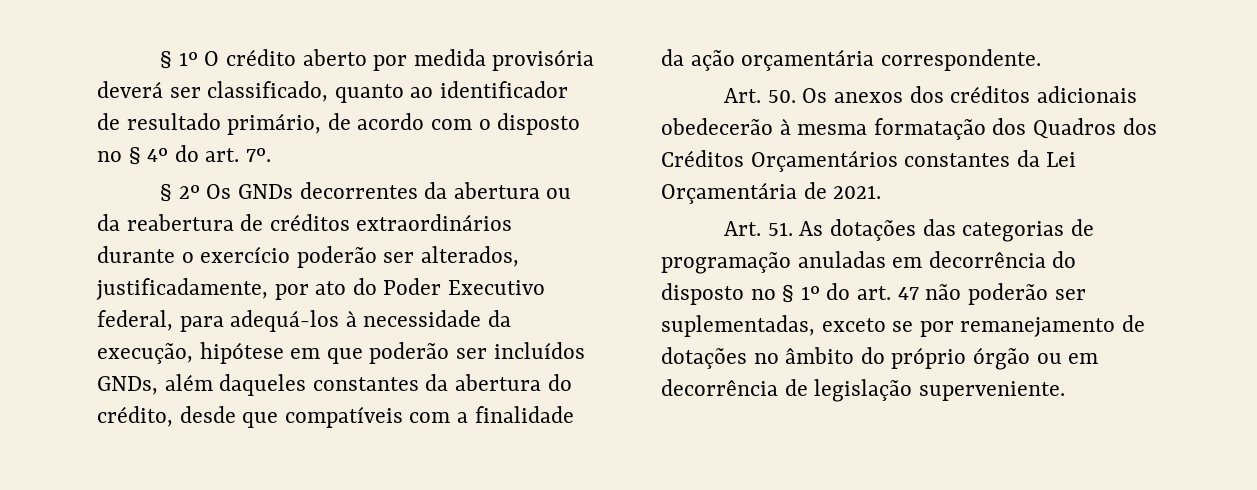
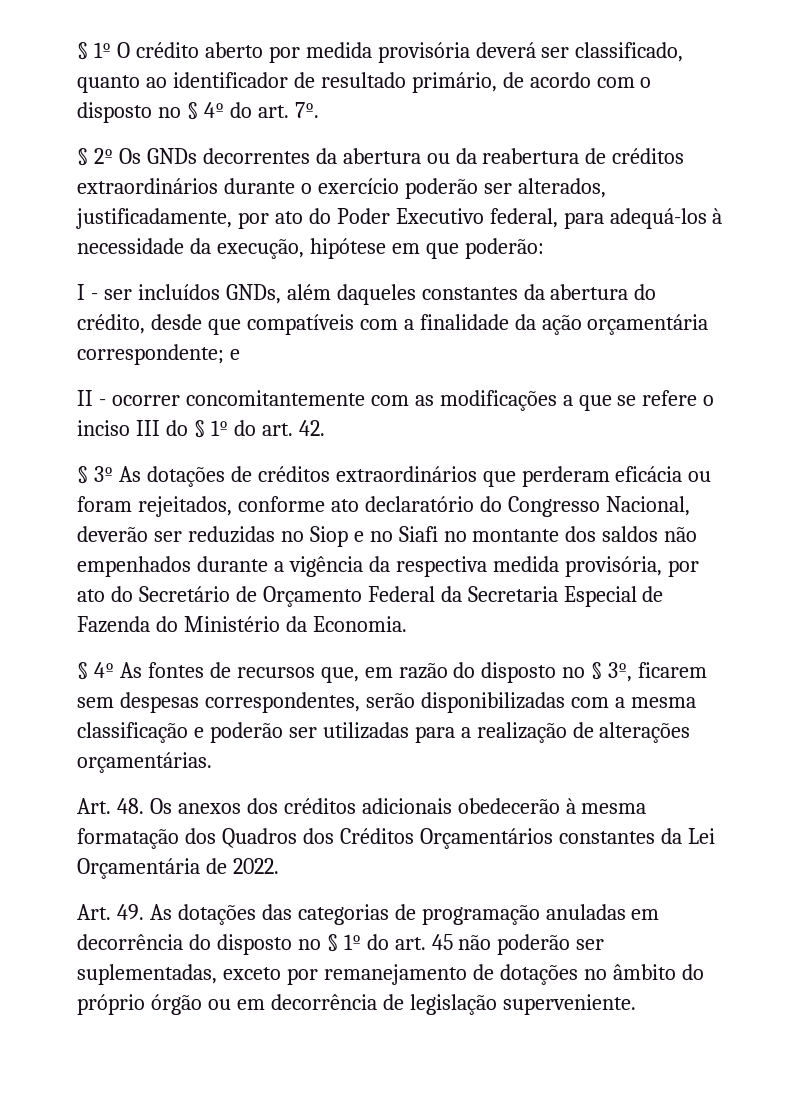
[369,342,450,364] poderão -> [464,238,544,259] [77,284,98,300] poderão: // I -
[880,49,1041,71] [724,88,796,103] correspondente. // Art. 50. -> [77,344,240,365] [77,390,715,411] [77,420,325,438] [77,466,712,487] [77,496,690,517] [77,526,698,547] [77,556,699,577] [77,586,664,607] [77,616,407,633] [77,662,708,683] [77,692,696,713] [77,722,691,743] [77,752,212,773] [77,798,144,814] correspondente; e // II - ocorrer concomitantemente com as modificações a que se refere o inciso III do § 1º do art. 42. // § 3º As dotações de créditos extraordinários que perderam eficácia ou foram rejeitados, conforme ato declaratório do Congresso Nacional, deverão ser reduzidas no Siop e no Siafi no montante dos saldos não empenhados durante a vigência da respectiva medida provisória, por ato do Secretário de Orçamento Federal da Secretaria Especial de Fazenda do Ministério da Economia. // § 4º As fontes de recursos que, em razão do disposto no § 3º, ficarem sem despesas correspondentes, serão disponibilizadas com a mesma classificação e poderão ser utilizadas para a realização de alterações orçamentárias. // Art. 48.
[833,185,882,199] [724,221,793,236] 2021. // Art. 51. -> [232,858,279,874] [77,904,144,920] 2022. // Art. 49.
[897,287,919,300] 47 -> [431,934,453,950] 45
[892,321,914,332] se -> (281, 973) none

